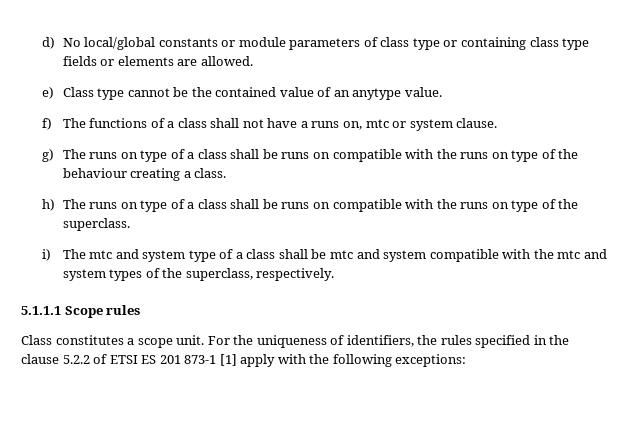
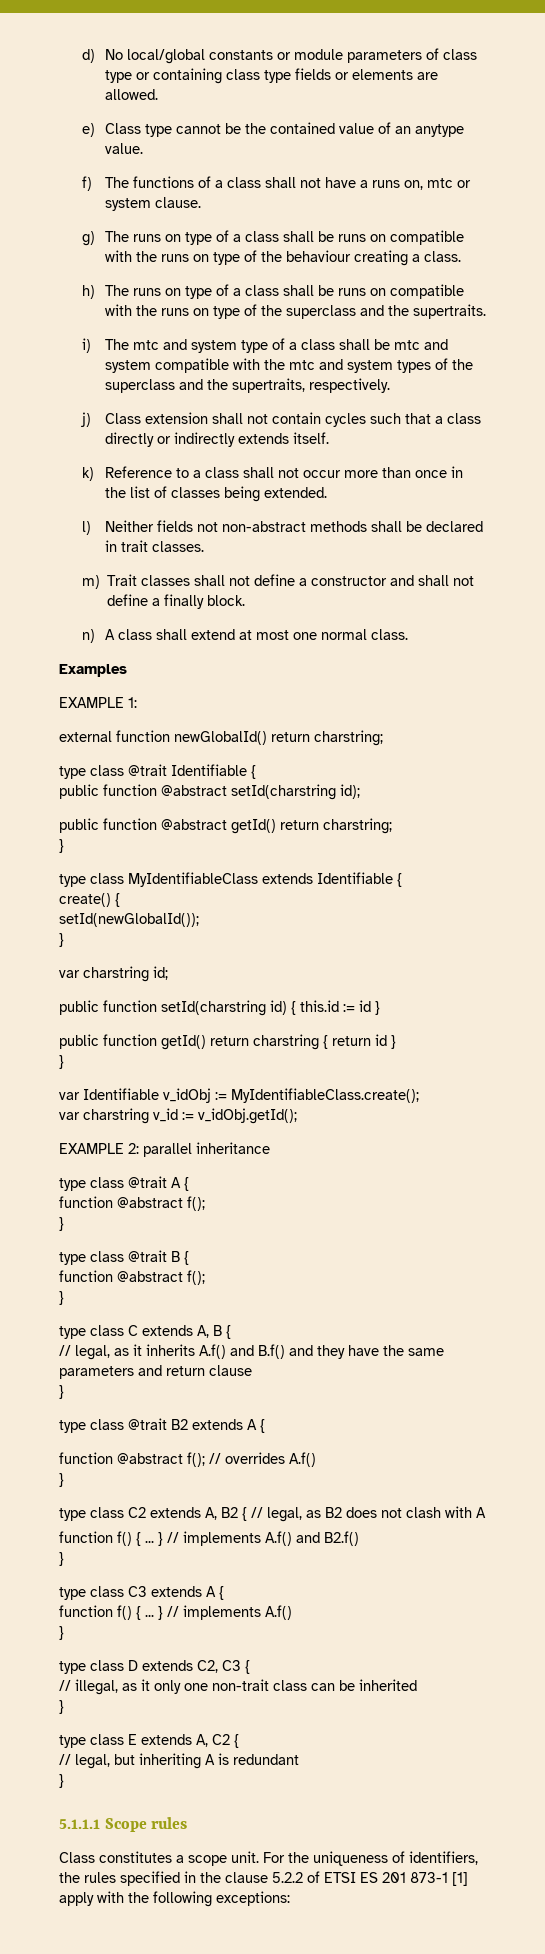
[62,218,130,231] superclass. -> [286,304,487,319] superclass and the supertraits.
[185,268,335,281] superclass, respectively. -> [105,378,391,393] [81,412,482,427] [105,432,330,447] [82,466,464,481] [105,486,328,502] [82,520,484,535] [105,540,205,552] [82,574,475,589] [107,594,246,609] [82,629,409,643] [59,664,127,677] [59,697,137,708] [59,730,383,746] [59,764,256,779] [59,784,360,800] [59,818,392,834] [59,839,64,853] [59,872,402,887] [59,893,120,907] [59,913,199,927] [59,933,64,947] [59,966,168,982] [59,1000,380,1016] [59,1034,396,1050] [59,1055,64,1069] [59,1088,419,1103] [59,1108,297,1124] [59,1142,270,1157] [59,1176,189,1191] [59,1196,205,1211] [59,1217,64,1231] [59,1250,189,1265] [59,1270,205,1285] [59,1291,64,1305] [59,1325,231,1339] [59,1344,444,1360] [59,1365,252,1379] [59,1385,64,1399] [59,1418,265,1433] [59,1452,316,1467] [59,1473,64,1487] [59,1506,486,1522] [59,1531,359,1546] [59,1552,64,1566] [59,1586,224,1600] [59,1605,292,1620] [59,1626,64,1640] [59,1660,250,1674] [59,1679,417,1695] [59,1700,64,1714] [59,1734,239,1748] [59,1753,299,1769] [59,1774,64,1788] superclass and the supertraits, respectively. // j) Class extension shall not contain cycles such that a class directly or indirectly extends itself. // k) Reference to a class shall not occur more than once in the list of classes being extended. // l) Neither fields not non-abstract methods shall be declared in trait classes. // m) Trait classes shall not define a constructor and shall not define a finally block. // n) A class shall extend at most one normal class. // Examples // EXAMPLE 1: // external function newGlobalId() return charstring; // type class @trait Identifiable { // public function @abstract setId(charstring id); // public function @abstract getId() return charstring; // } // type class MyIdentifiableClass extends Identifiable { // create() { // setId(newGlobalId()); // } // var charstring id; // public function setId(charstring id) { this.id := id } // public function getId() return charstring { return id } // } // var Identifiable v_idObj := MyIdentifiableClass.create(); // var charstring v_id := v_idObj.getId(); // EXAMPLE 2: parallel inheritance // type class @trait A { // function @abstract f(); // } // type class @trait B { // function @abstract f(); // } // type class C extends A, B { // // legal, as it inherits A.f() and B.f() and they have the same parameters and return clause // } // type class @trait B2 extends A { // function @abstract f(); // overrides A.f() // } // type class C2 extends A, B2 { // legal, as B2 does not clash with A // function f() { ... } // implements A.f() and B2.f() // } // type class C3 extends A { // function f() { ... } // implements A.f() // } // type class D extends C2, C3 { // // illegal, as it only one non-trait class can be inherited // } // type class E extends A, C2 { // // legal, but inheriting A is redundant // }

